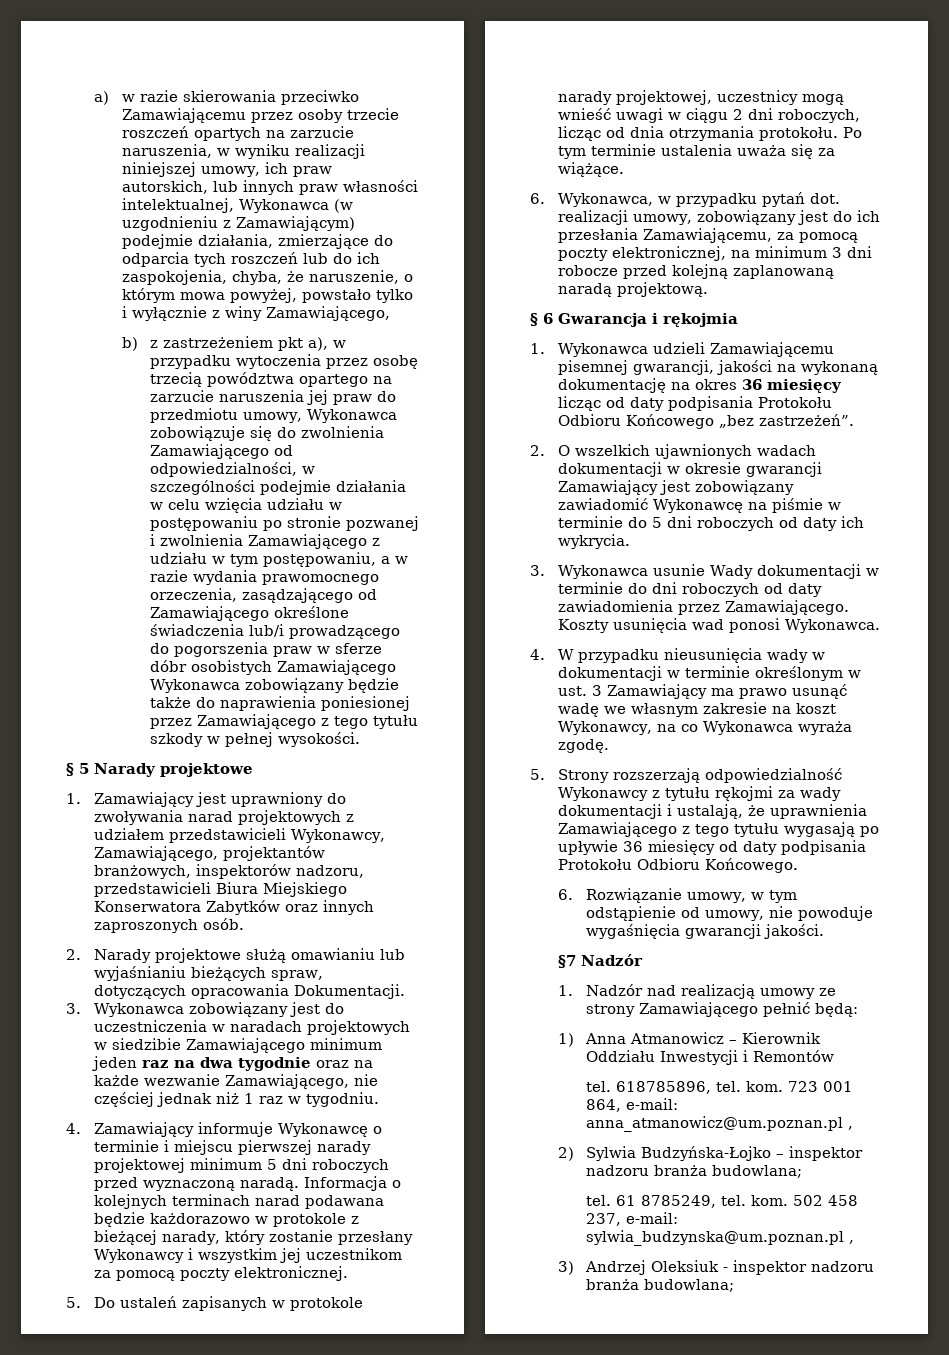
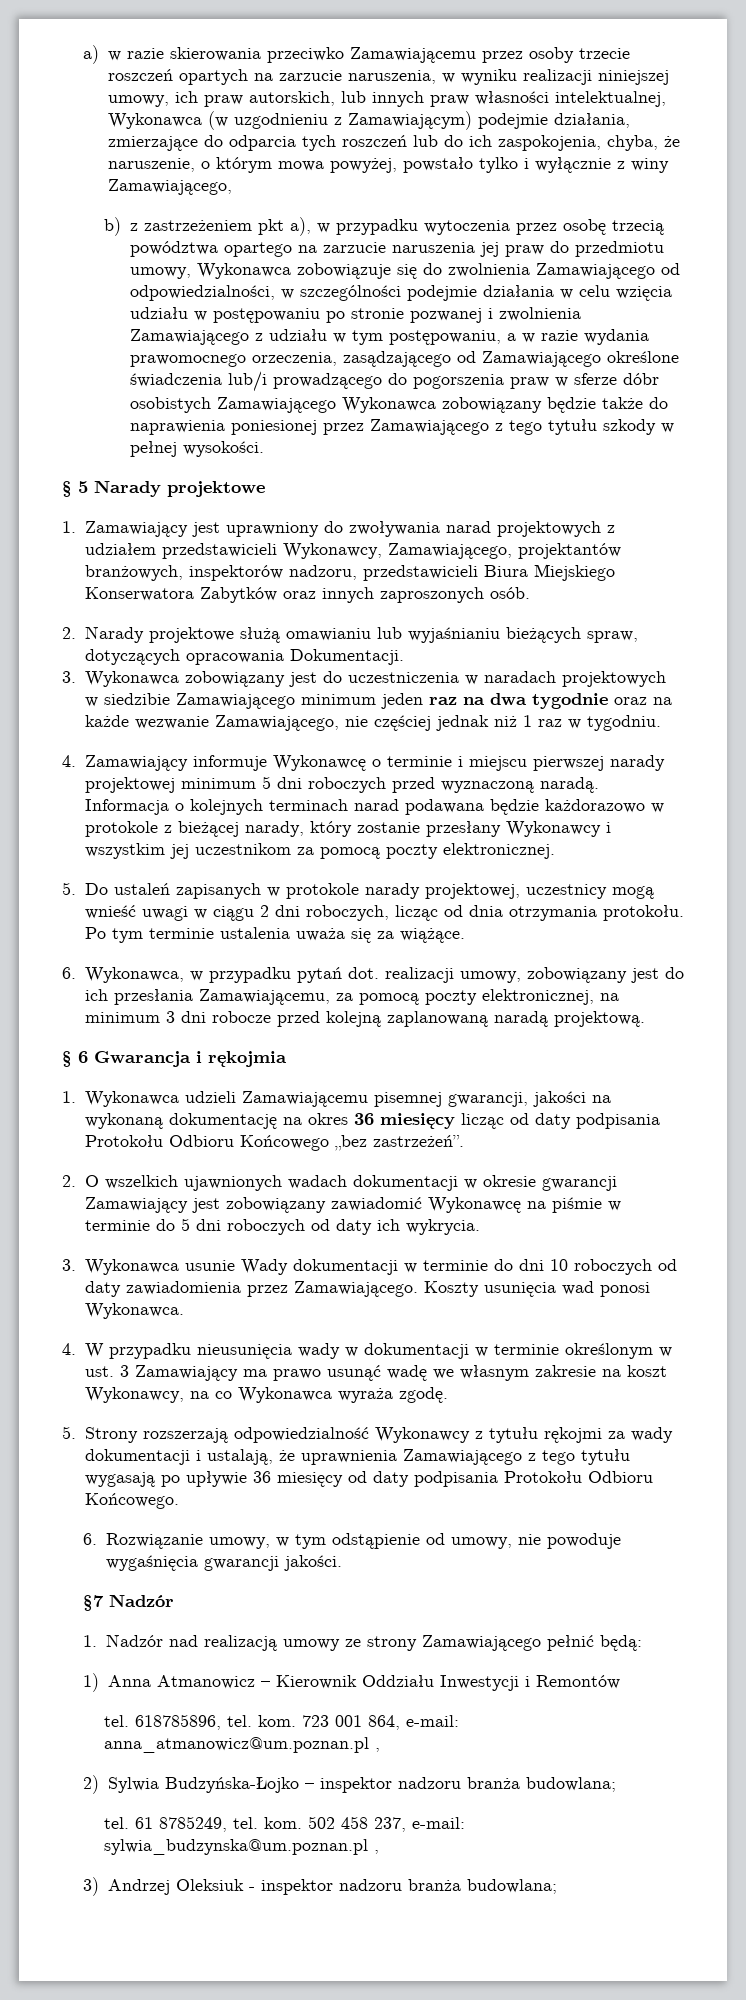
(677, 588) none -> [549,1259,568,1271] 10

